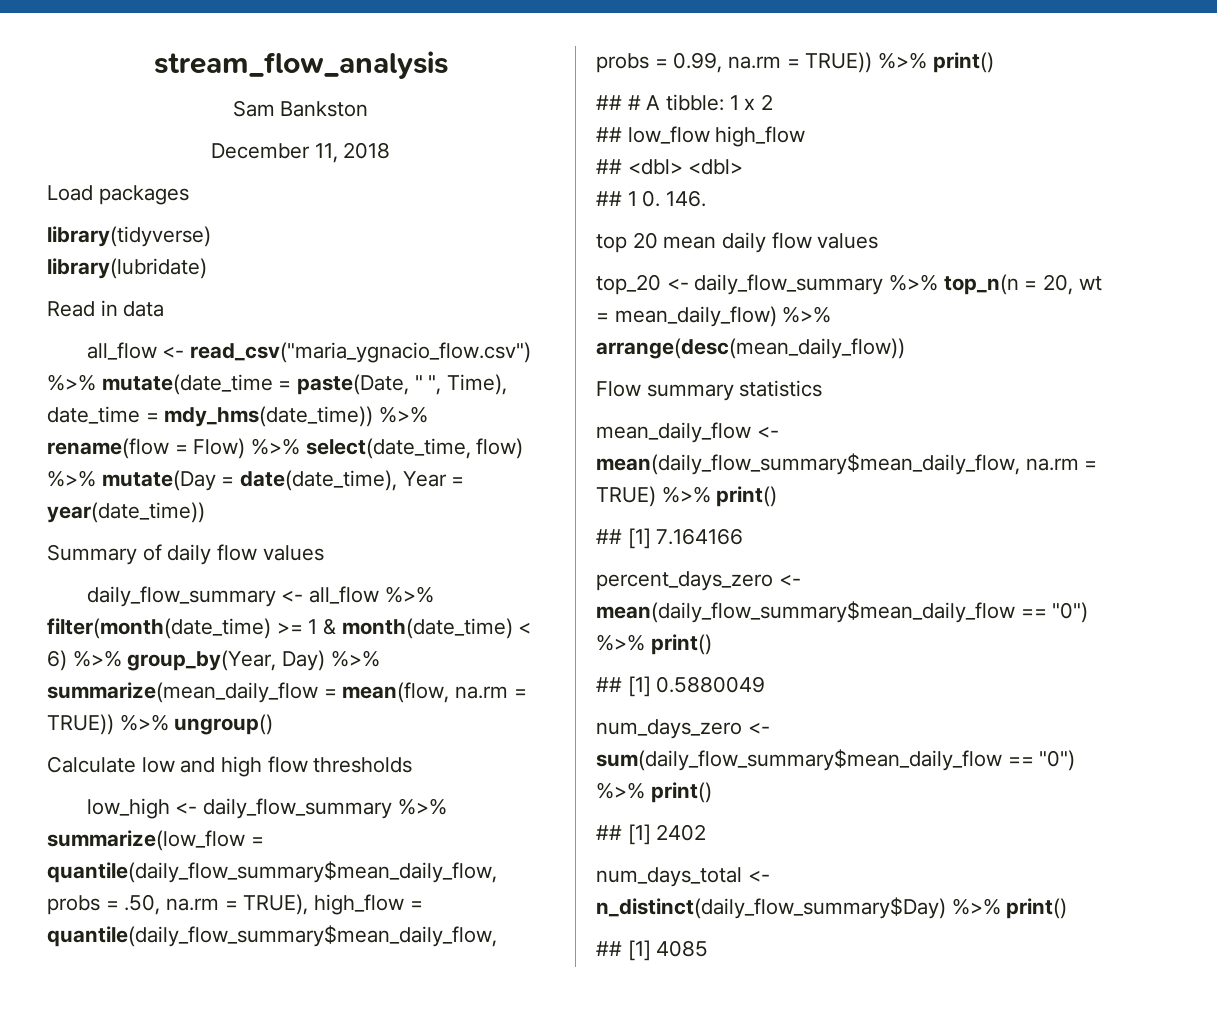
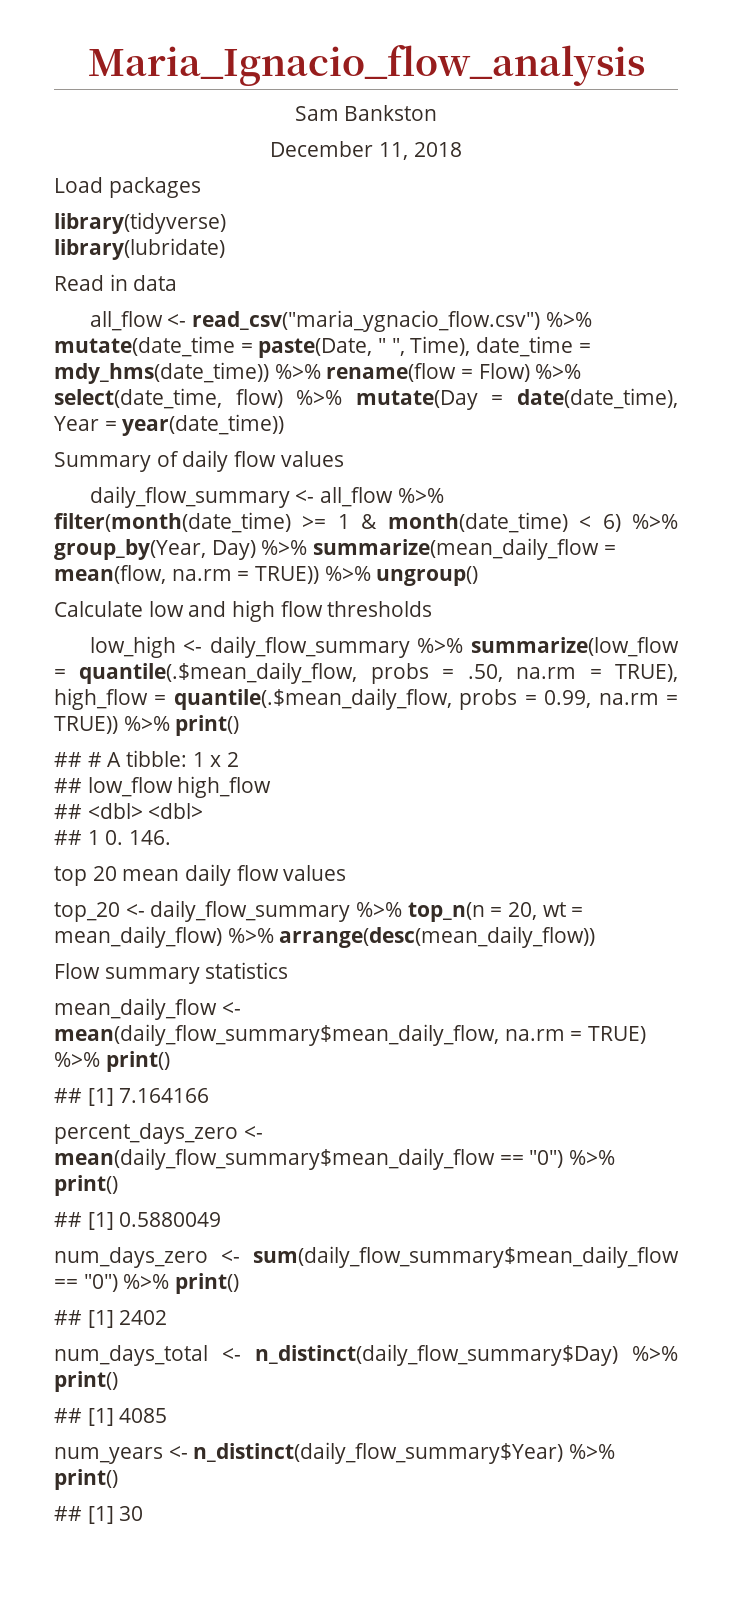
[153,51,448,79] stream_flow_analysis -> [87,45,645,86] Maria_Ignacio_flow_analysis
[47,861,497,883] quantile(daily_flow_summary$mean_daily_flow, -> [79,662,358,684] quantile(.$mean_daily_flow,
[47,925,497,947] quantile(daily_flow_summary$mean_daily_flow, -> [173,688,452,710] quantile(.$mean_daily_flow,
(709, 948) none -> [54,1442,615,1464] [54,1469,118,1490] [54,1506,144,1524] // num_years <- n_distinct(daily_flow_summary$Year) %>% print() // ## [1] 30

